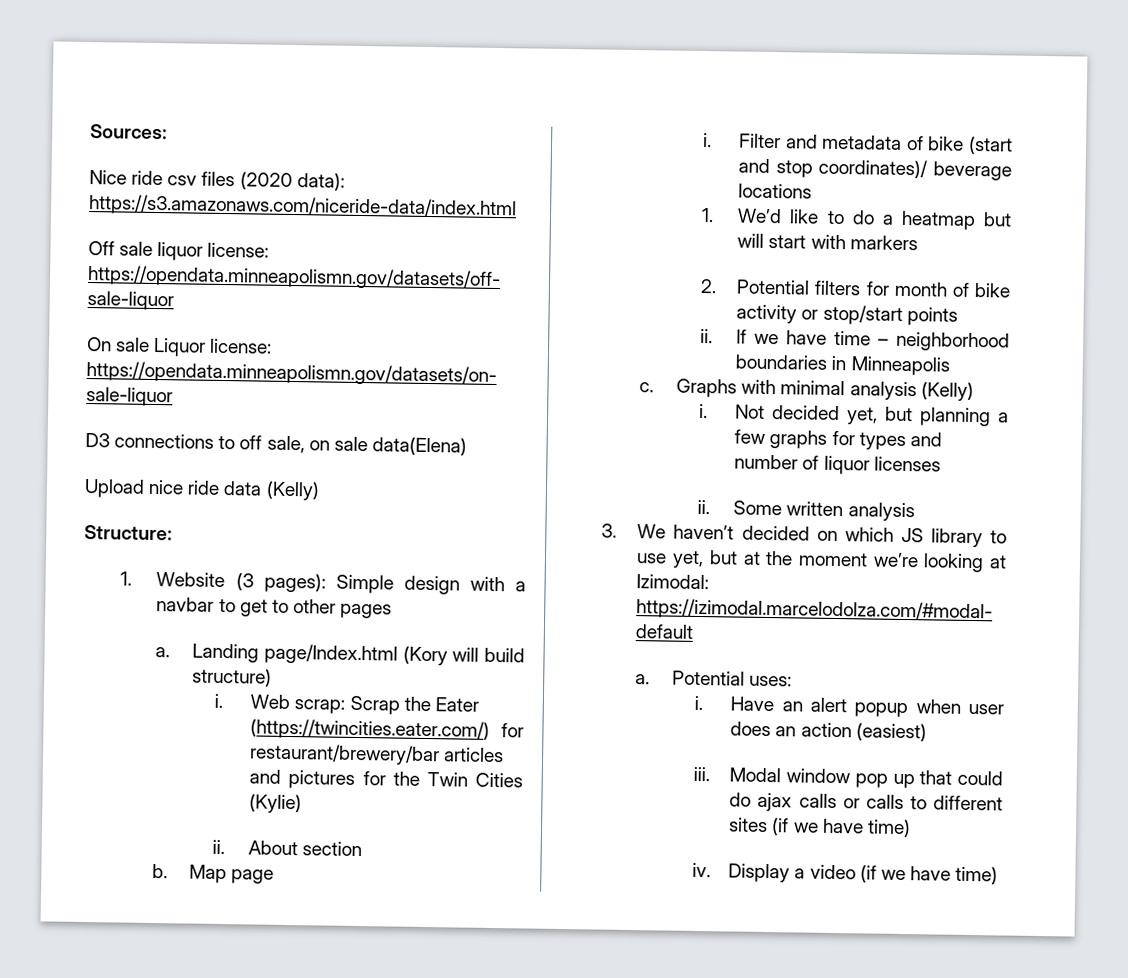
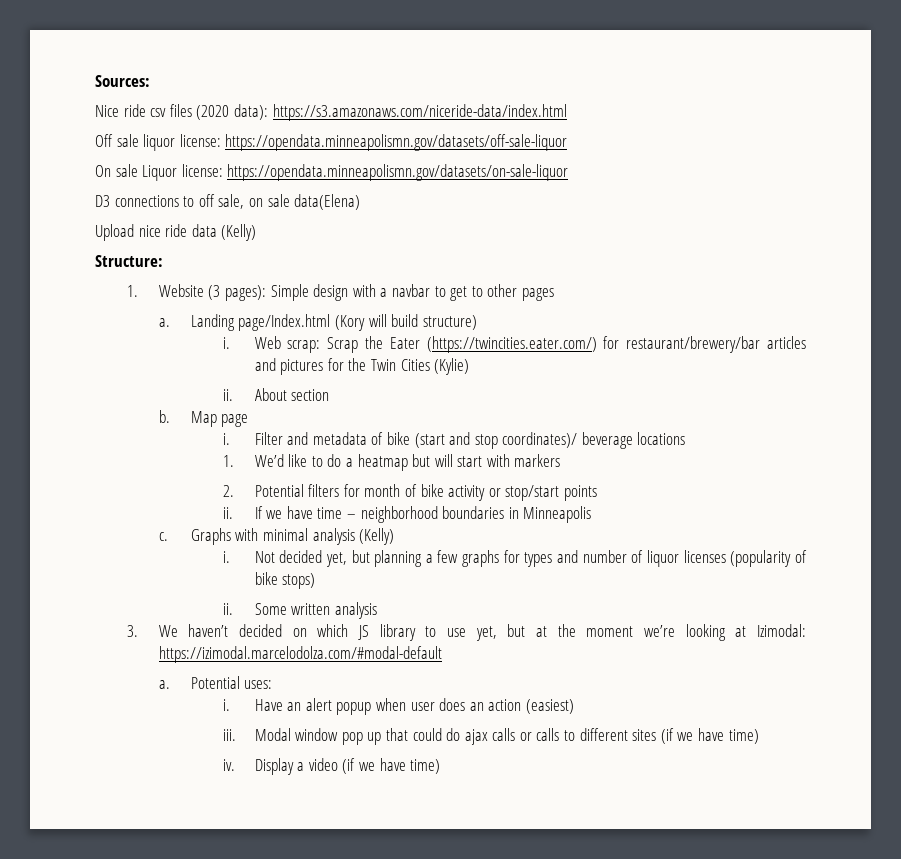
(941, 464) none -> [730,550,807,567] [254,572,316,589] (popularity of bike stops)

